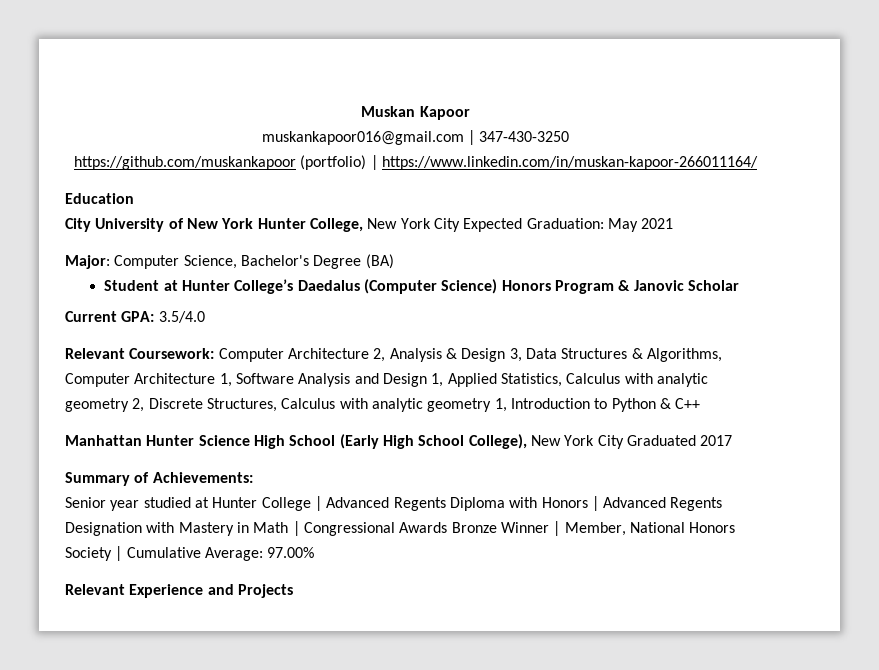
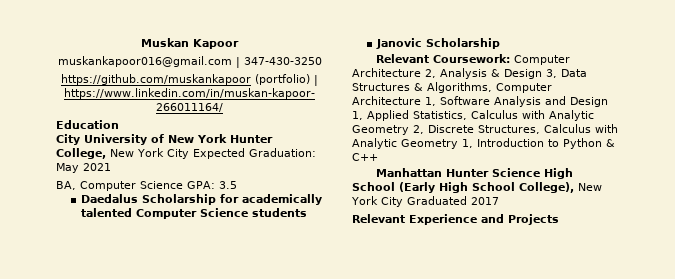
[65,254,394,269] [104,279,739,294] [65,311,205,323] Major: Computer Science, Bachelor's Degree (BA) // Student at Hunter College’s Daedalus (Computer Science) Honors Program & Janovic Scholar // Current GPA: 3.5/4.0 -> [56,181,237,191] [80,194,322,205] [80,208,307,219] [375,38,500,49] BA, Computer Science GPA: 3.5 // Daedalus Scholarship for academically talented Computer Science students // Janovic Scholarship
[656,373,708,387] [65,398,129,412] analytic geometry -> [549,110,594,121] [352,125,409,135] Analytic Geometry
[371,398,492,412] analytic geometry -> [352,138,458,149] Analytic Geometry
[65,472,253,486] [65,496,723,511] [65,521,736,536] [65,546,315,561] // Summary of Achievements: // Senior year studied at Hunter College | Advanced Regents Diploma with Honors | Advanced Regents Designation with Mastery in Math | Congressional Awards Bronze Winner | Member, National Honors Society | Cumulative Average: 97.00% -> (499, 201) none

